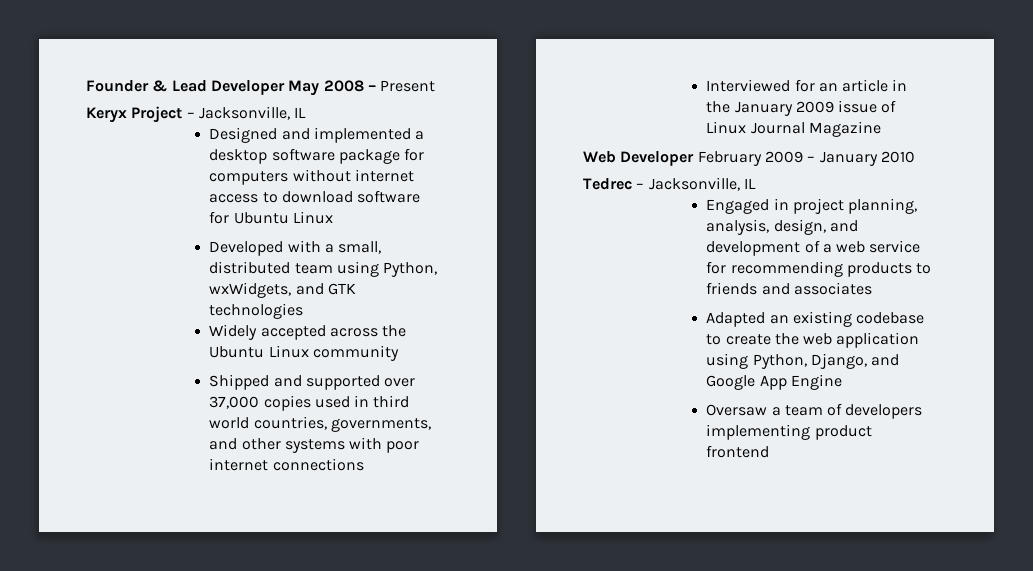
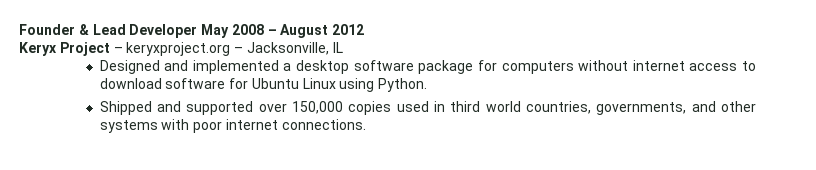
[380,80,436,92] Present -> [280,24,365,38] August 2012
(195, 115) none -> [126,42,244,56] keryxproject.org –
[209,240,382,256] [209,261,438,277] [209,282,356,298] [209,303,304,319] [209,324,407,340] [209,345,399,361] // Developed with a small, distributed team using Python, wxWidgets, and GTK technologies // Widely accepted across the Ubuntu Linux community -> [339,78,428,92] using Python.
[209,396,260,409] 37,000 -> [291,101,343,114] 150,000
[272,458,364,471] [706,79,908,92] [706,100,897,116] [706,121,881,137] [583,151,915,166] [583,177,756,191] [706,198,918,214] [706,219,858,235] [706,240,921,256] [706,261,932,277] [706,282,872,295] [706,311,925,327] [706,332,920,348] [706,353,900,369] [706,374,842,390] [706,403,923,419] [706,424,872,440] [706,445,770,458] connections // Interviewed for an article in the January 2009 issue of Linux Journal Magazine // Web Developer February 2009 – January 2010 // Tedrec – Jacksonville, IL // Engaged in project planning, analysis, design, and development of a web service for recommending products to friends and associates // Adapted an existing codebase to create the web application using Python, Django, and Google App Engine // Oversaw a team of developers implementing product frontend -> [281,119,366,130] connections.

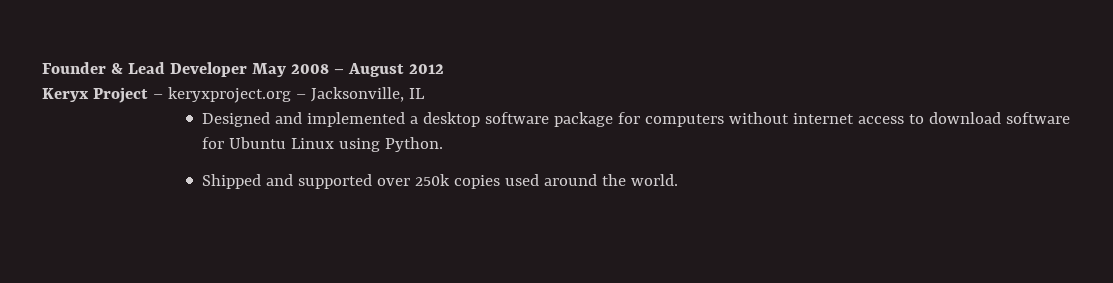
[291,101,343,114] 150,000 -> [415,174,451,186] 250k
[433,101,756,115] [99,119,366,133] in third world countries, governments, and other systems with poor internet connections. -> [544,174,679,186] around the world.

